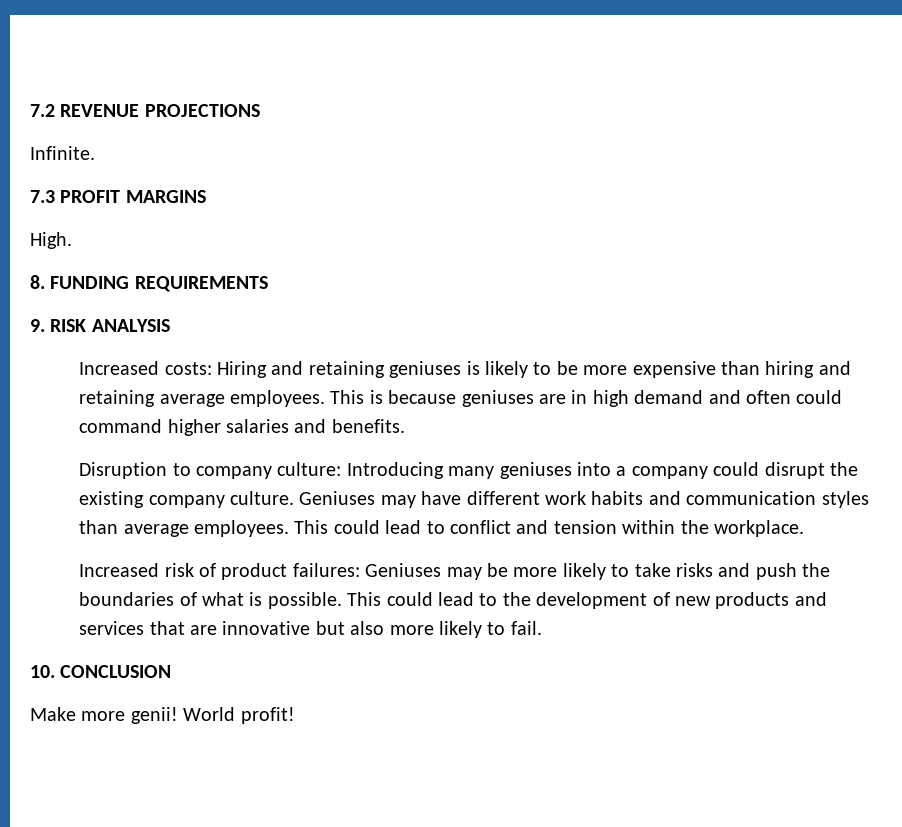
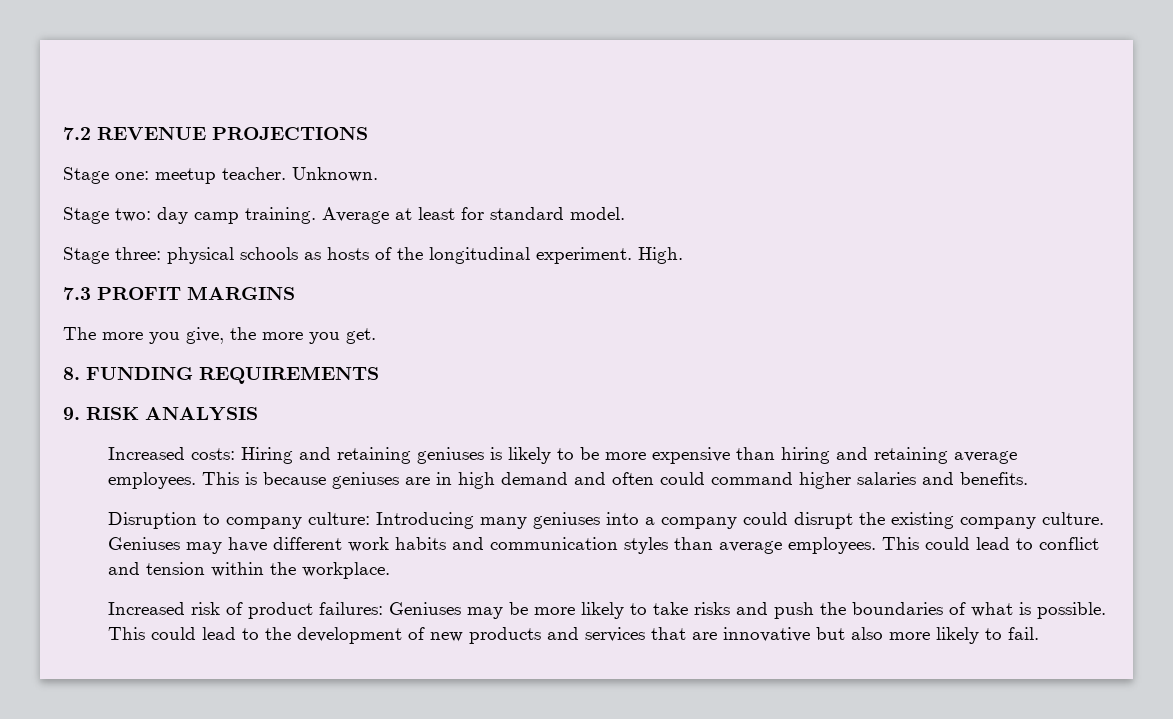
[30,146,95,160] [30,190,206,203] [30,232,72,249] Infinite. // 7.3 PROFIT MARGINS // High. -> [63,167,378,184] [63,207,625,224] [63,247,683,264] [63,286,295,300] [63,327,376,344] Stage one: meetup teacher. Unknown. // Stage two: day camp training. Average at least for standard model. // Stage three: physical schools as hosts of the longitudinal experiment. High. // 7.3 PROFIT MARGINS // The more you give, the more you get.
[30,665,172,678] [30,707,295,724] // 10. CONCLUSION // Make more genii! World profit! -> (1040, 633) none

